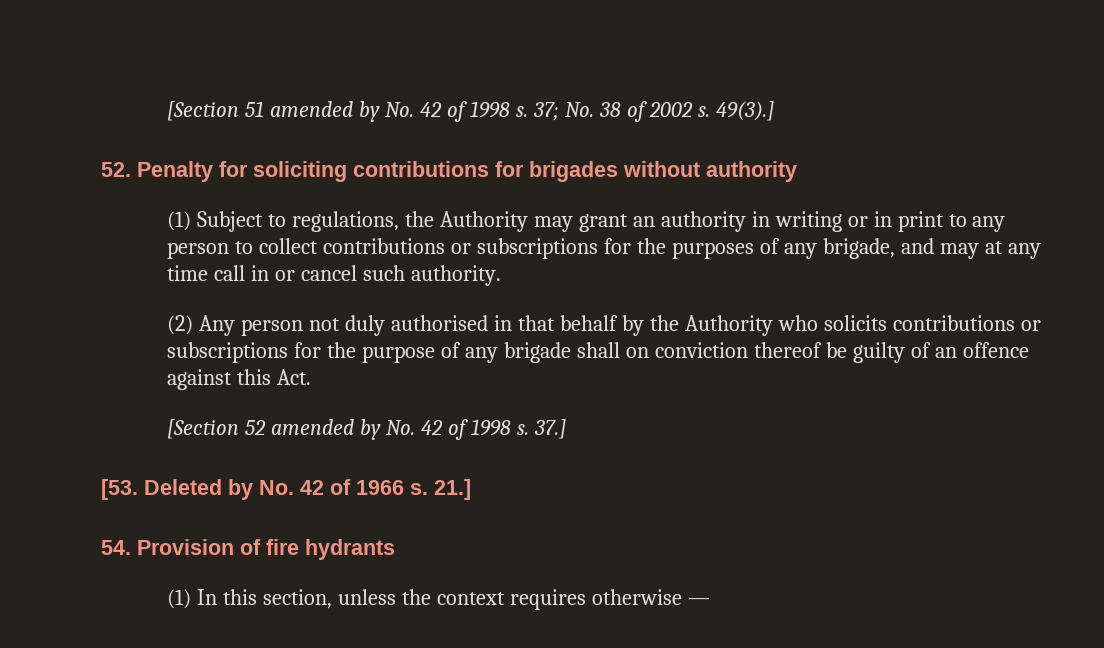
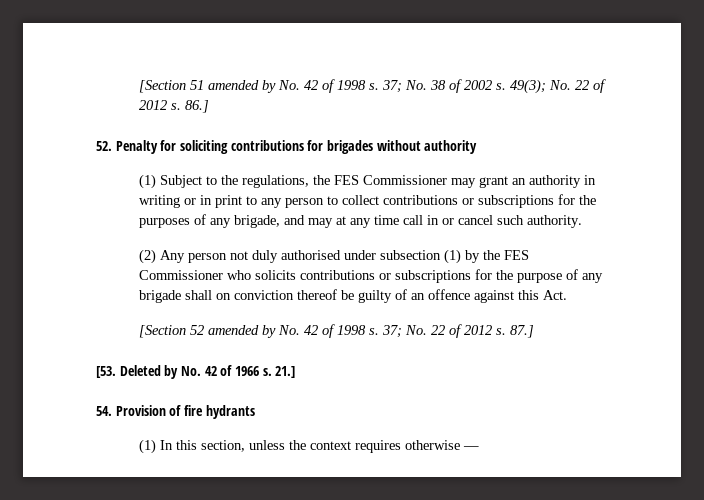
[715,101,774,121] 49(3).] -> [509,79,606,94] [138,100,209,113] 49(3); No. 22 of 2012 s. 86.]
(287, 220) none -> [220,175,238,185] the
[440,211,529,232] Authority -> [333,175,447,185] FES Commissioner
[494,315,773,336] in that behalf by the Authority -> [343,249,529,264] [138,270,223,280] under subsection (1) by the FES Commissioner
[533,419,566,439] 37.] -> [381,324,534,338] 37; No. 22 of 2012 s. 87.]

